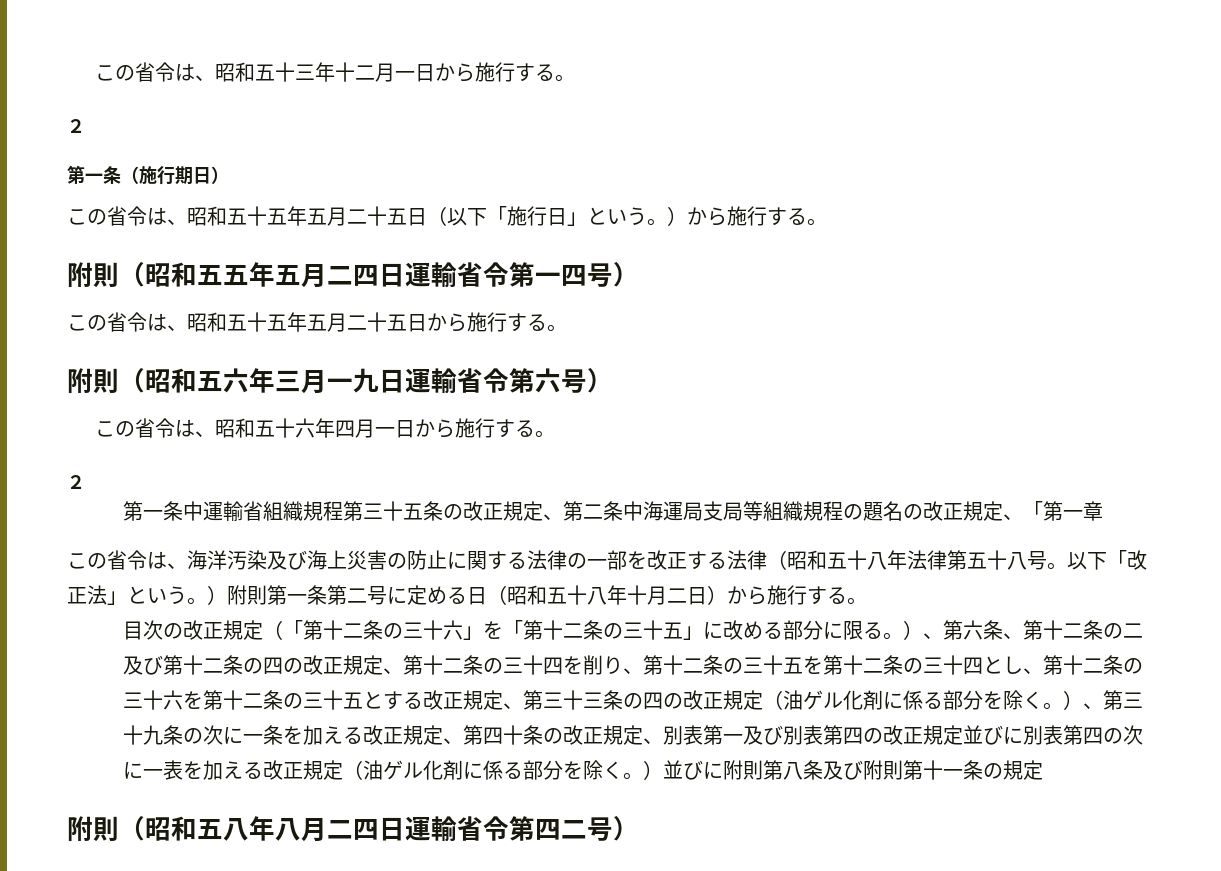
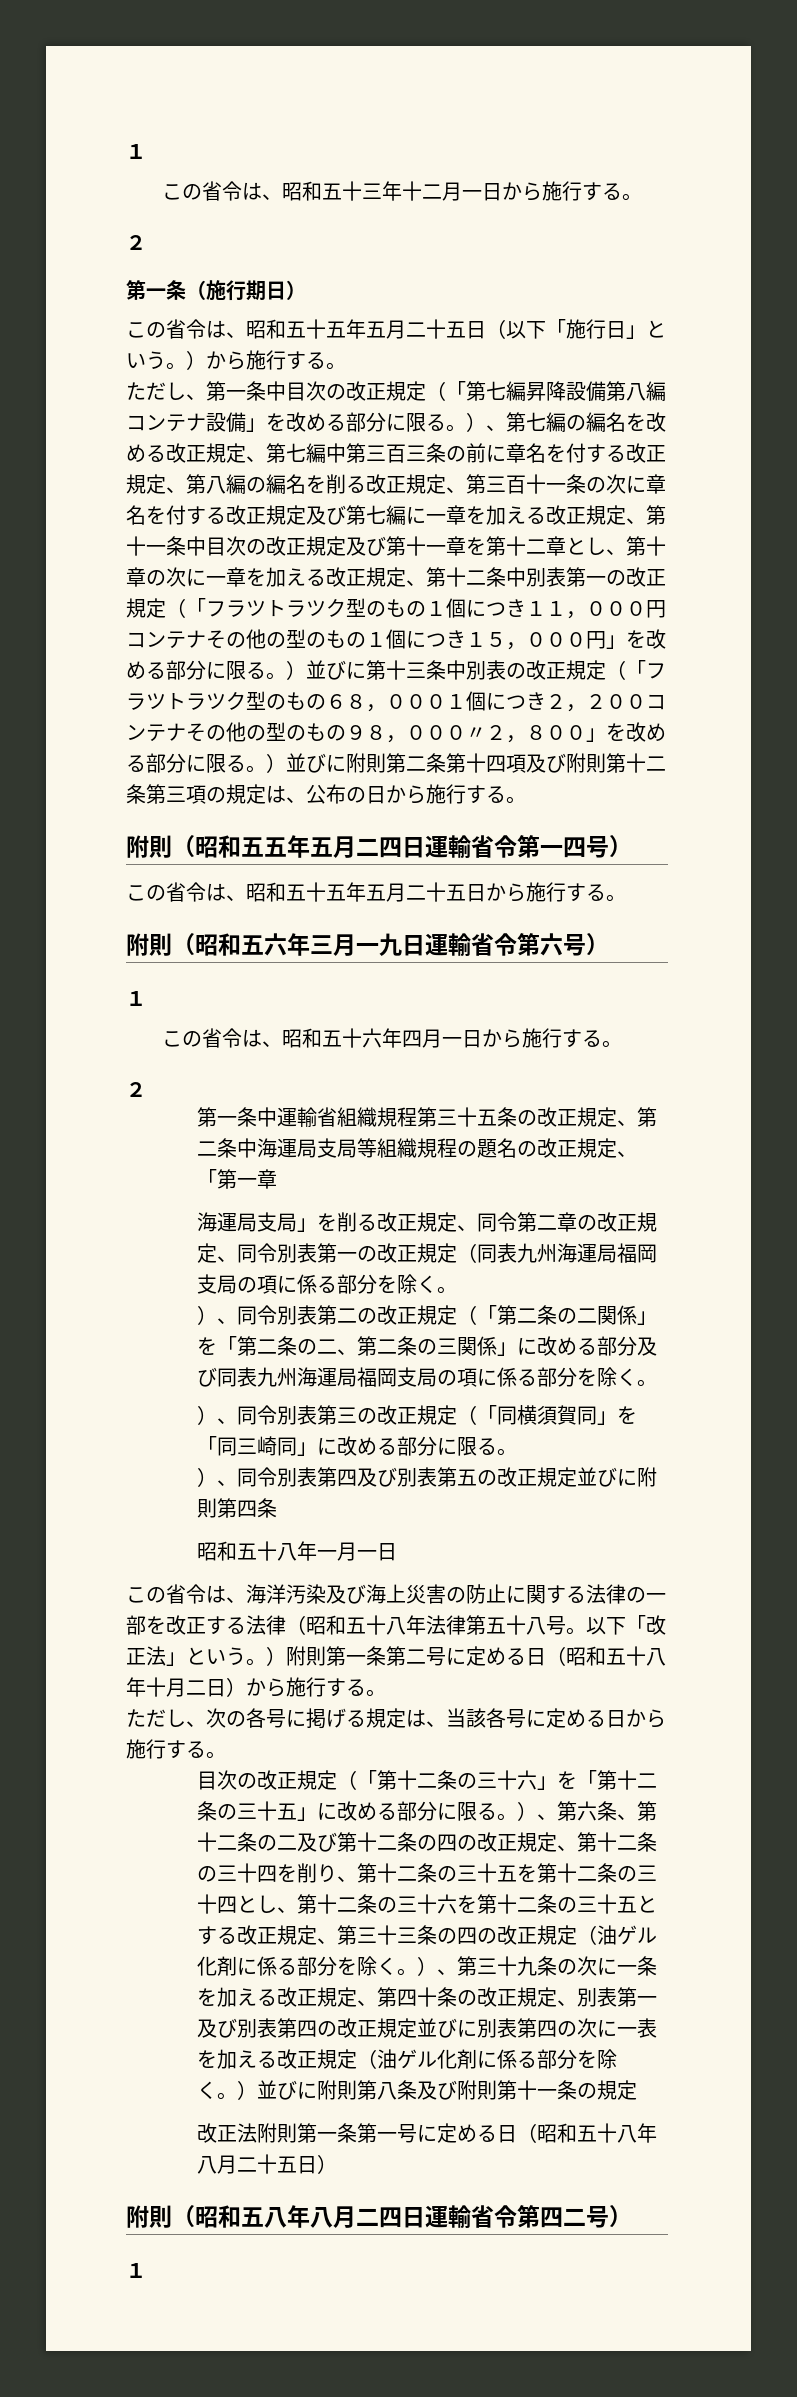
(94, 73) none -> [126,144,146,159] １ //
(827, 222) none -> [126,381,666,402] [126,412,666,433] [126,443,666,463] [126,474,666,494] [126,505,666,525] [126,536,666,556] [126,567,666,587] [126,598,666,619] [126,629,666,650] [126,660,666,680] [126,691,666,712] [126,722,666,743] [126,753,666,773] [126,784,526,804] // ただし、第一条中目次の改正規定（「第七編昇降設備第八編コンテナ設備」を改める部分に限る。）、第七編の編名を改める改正規定、第七編中第三百三条の前に章名を付する改正規定、第八編の編名を削る改正規定、第三百十一条の次に章名を付する改正規定及び第七編に一章を加える改正規定、第十一条中目次の改正規定及び第十一章を第十二章とし、第十章の次に一章を加える改正規定、第十二条中別表第一の改正規定（「フラツトラツク型のもの１個につき１１，０００円コンテナその他の型のもの１個につき１５，０００円」を改める部分に限る。）並びに第十三条中別表の改正規定（「フラツトラツク型のもの６８，０００１個につき２，２００コンテナその他の型のもの９８，０００〃２，８００」を改める部分に限る。）並びに附則第二条第十四項及び附則第十二条第三項の規定は、公布の日から施行する。
(613, 380) none -> [126,991,146,1006] // １
(1103, 511) none -> [197,1212,658,1232] [197,1243,658,1263] [197,1274,458,1294] [197,1305,658,1325] [197,1336,658,1356] [197,1367,658,1387] [197,1405,638,1425] [197,1436,518,1456] [197,1467,658,1487] [197,1498,278,1518] [197,1541,398,1561] // 海運局支局」を削る改正規定、同令第二章の改正規定、同令別表第一の改正規定（同表九州海運局福岡支局の項に係る部分を除く。 // ）、同令別表第二の改正規定（「第二条の二関係」を「第二条の二、第二条の三関係」に改める部分及び同表九州海運局福岡支局の項に係る部分を除く。 // ）、同令別表第三の改正規定（「同横須賀同」を「同三崎同」に改める部分に限る。 // ）、同令別表第四及び別表第五の改正規定並びに附則第四条 // 昭和五十八年一月一日
(867, 601) none -> [126,1708,666,1729] [126,1739,226,1759] // ただし、次の各号に掲げる規定は、当該各号に定める日から施行する。
(1043, 770) none -> [197,2123,658,2143] [197,2154,338,2174] // 改正法附則第一条第一号に定める日（昭和五十八年八月二十五日）
(639, 828) none -> [126,2263,146,2278] // １

